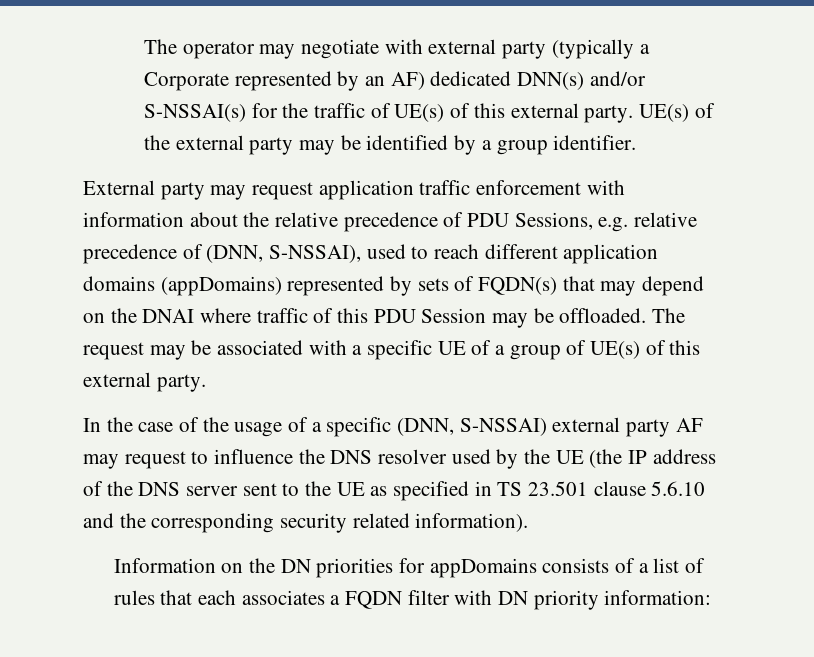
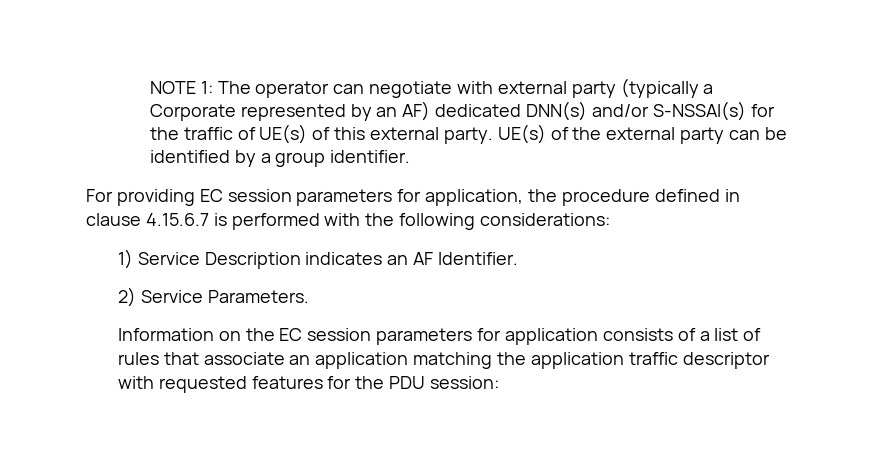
(144, 46) none -> [149,81,213,94] NOTE 1:
[259,44,296,59] may -> [333,84,365,94] can
[299,140,336,155] may -> [728,130,760,140] can
[83,180,625,200] [83,212,698,232] [83,244,659,264] [83,276,705,296] [83,308,686,328] [83,340,701,360] [83,372,206,392] [83,417,703,437] [83,449,716,469] [83,481,706,501] [83,513,529,533] [113,558,537,578] External party may request application traffic enforcement with information about the relative precedence of PDU Sessions, e.g. relative precedence of (DNN, S-NSSAI), used to reach different application domains (appDomains) represented by sets of FQDN(s) that may depend on the DNAI where traffic of this PDU Session may be offloaded. The request may be associated with a specific UE of a group of UE(s) of this external party. // In the case of the usage of a specific (DNN, S-NSSAI) external party AF may request to influence the DNS resolver used by the UE (the IP address of the DNS server sent to the UE as specified in TS 23.501 clause 5.6.10 and the corresponding security related information). // Information on the DN priorities for appDomains -> [86,189,740,206] [86,213,611,230] [117,249,519,269] [117,287,309,307] [117,328,598,345] For providing EC session parameters for application, the procedure defined in clause 4.15.6.7 is performed with the following considerations: // 1) Service Description indicates an AF Identifier. // 2) Service Parameters. // Information on the EC session parameters for application
[197,590,712,610] each associates a FQDN filter with DN priority information: -> [203,352,770,369] [117,376,500,393] associate an application matching the application traffic descriptor with requested features for the PDU session:

